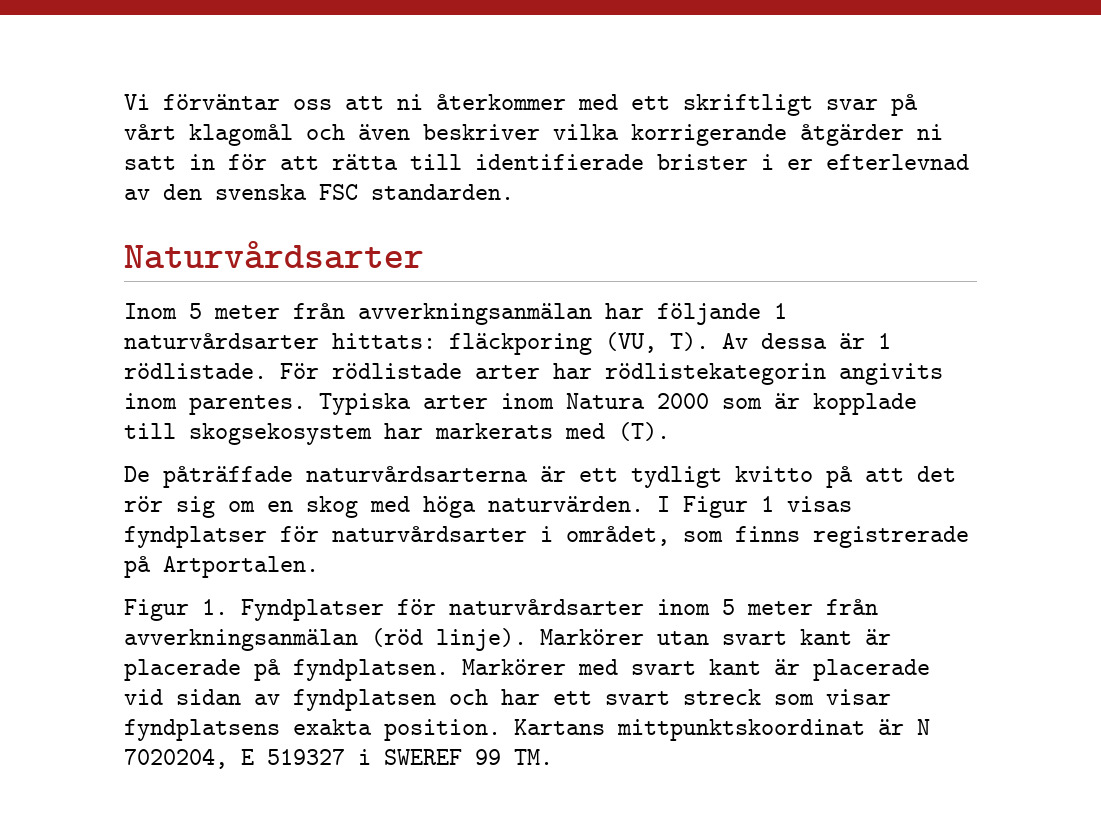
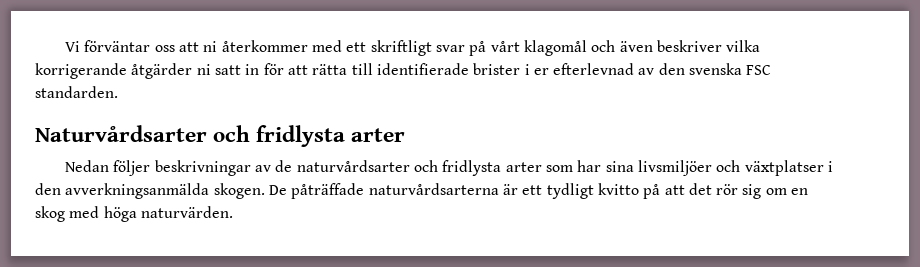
[124,303,787,325] [124,332,891,355] [124,363,943,385] [124,393,917,415] [124,422,670,445] // Inom 5 meter från avverkningsanmälan har följande 1 naturvårdsarter hittats: fläckporing (VU, T). Av dessa är 1 rödlistade. För rödlistade arter har rödlistekategorin angivits inom parentes. Typiska arter inom Natura 2000 som är kopplade till skogsekosystem har markerats med (T). // -> [213,125,406,147] [65,160,833,176] [35,183,265,199] och fridlysta arter // Nedan följer beskrivningar av de naturvårdsarter och fridlysta arter som har sina livsmiljöer och växtplatser i den avverkningsanmälda skogen.
[657,496,852,518] [124,526,969,548] [124,556,319,578] [124,599,878,621] [124,628,891,651] [124,659,930,681] [124,689,891,711] [124,719,930,741] [124,748,553,769] I Figur 1 visas fyndplatser för naturvårdsarter i området, som finns registrerade på Artportalen. // Figur 1. Fyndplatser för naturvårdsarter inom 5 meter från avverkningsanmälan (röd linje). Markörer utan svart kant är placerade på fyndplatsen. Markörer med svart kant är placerade vid sidan av fyndplatsen och har ett svart streck som visar fyndplatsens exakta position. Kartans mittpunktskoordinat är N 7020204, E 519327 i SWEREF 99 TM. -> (233, 212) none

